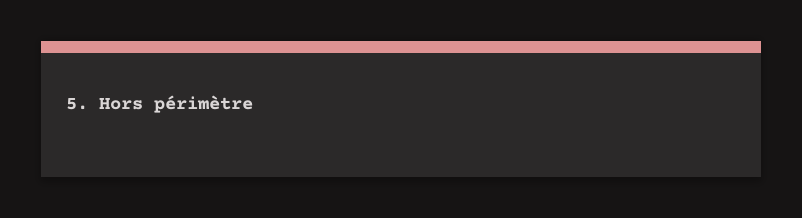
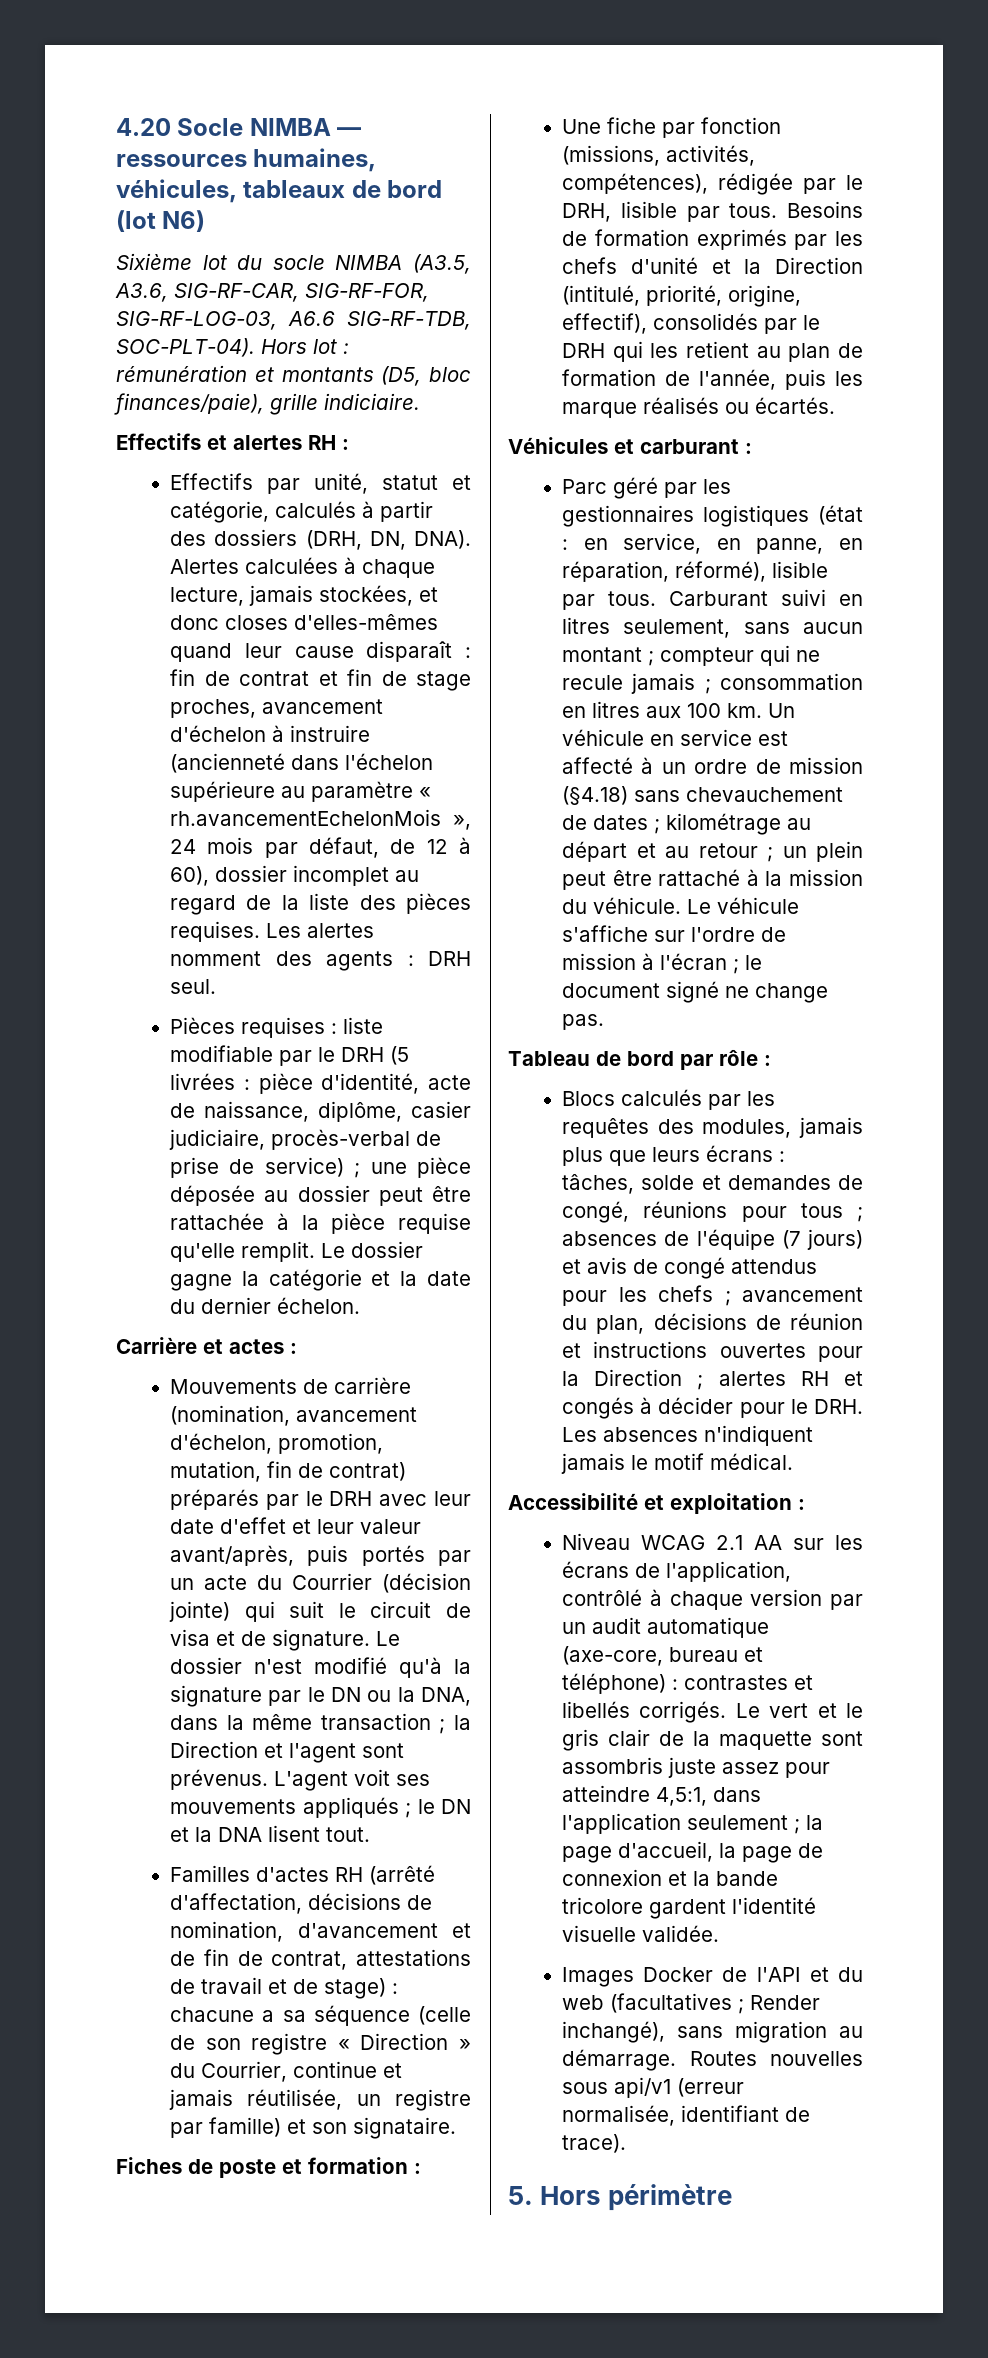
(66, 104) none -> [116,118,362,136] [116,148,377,172] [116,179,443,203] [116,210,206,232] [116,253,471,274] [115,283,429,302] [116,311,471,330] [116,338,349,357] [116,365,471,386] [114,393,420,415] [116,433,349,450] [170,473,471,494] [170,501,434,523] [170,529,471,550] [170,557,436,578] [170,585,439,606] [170,614,439,630] [170,641,471,662] [170,669,471,691] [170,699,384,718] [170,725,371,742] [170,753,434,773] [170,781,432,802] [170,809,471,830] [170,837,472,858] [170,865,420,886] [170,893,471,915] [170,921,375,942] [170,951,471,971] [170,979,217,994] [170,1017,384,1038] [170,1045,410,1066] [170,1073,471,1094] [170,1101,471,1122] [169,1129,442,1150] [170,1157,471,1178] [170,1185,471,1206] [170,1213,471,1234] [170,1241,424,1262] [170,1269,471,1291] [170,1297,361,1314] [116,1337,297,1354] [170,1377,412,1394] [170,1405,418,1426] [170,1433,384,1454] [170,1461,407,1482] [170,1489,471,1510] [170,1517,422,1534] [170,1545,471,1566] [170,1573,471,1593] [169,1601,471,1622] [170,1629,401,1651] [170,1657,471,1678] [170,1685,472,1707] [170,1713,471,1734] [170,1741,405,1763] [170,1769,431,1791] [170,1797,471,1818] [170,1825,371,1842] [170,1865,436,1885] [170,1893,433,1914] [170,1921,471,1942] [170,1949,471,1970] [170,1977,399,1999] [170,2005,471,2026] [170,2033,471,2055] [170,2061,403,2082] [169,2089,471,2111] [170,2117,457,2139] [116,2157,421,2178] [562,117,782,138] [562,145,756,166] [562,173,863,195] [562,201,863,222] [562,229,863,250] [562,257,863,274] [562,285,802,307] [562,313,821,334] [562,341,863,362] [562,369,863,390] [562,397,836,418] [508,437,752,454] [562,477,732,499] [562,505,863,527] [562,533,863,554] [562,561,829,582] [562,589,863,610] [562,617,863,638] [562,645,821,666] [562,673,863,694] [562,701,796,718] [562,729,789,746] [562,757,863,774] [562,786,844,805] [562,813,812,835] [562,841,864,862] [562,869,863,890] [562,897,800,914] [562,925,787,942] [562,953,763,974] [562,981,829,1003] [562,1014,605,1030] [508,1049,771,1070] [562,1089,776,1110] [562,1117,863,1138] [562,1145,786,1166] [562,1174,863,1194] [562,1201,863,1223] [562,1229,863,1250] [562,1257,818,1279] [562,1285,863,1306] [562,1313,863,1334] [562,1341,863,1362] [562,1369,863,1390] [562,1397,863,1419] [562,1425,814,1446] [561,1453,794,1474] [508,1493,805,1514] [562,1533,863,1550] [562,1561,792,1582] [562,1589,863,1610] [562,1617,770,1638] [562,1646,764,1666] [562,1673,814,1694] [562,1701,863,1723] [562,1729,863,1751] [562,1757,831,1778] [562,1785,762,1806] [562,1813,824,1834] [562,1841,824,1863] [562,1869,779,1886] [562,1897,817,1919] [562,1925,720,1942] [562,1967,863,1987] [562,1993,821,2014] [562,2021,863,2043] [562,2049,863,2071] [562,2077,745,2098] [562,2105,811,2126] [562,2134,627,2153] 4.20 Socle NIMBA — ressources humaines, véhicules, tableaux de bord (lot N6) // Sixième lot du socle NIMBA (A3.5, A3.6, SIG-RF-CAR, SIG-RF-FOR, SIG-RF-LOG-03, A6.6 SIG-RF-TDB, SOC-PLT-04). Hors lot : rémunération et montants (D5, bloc finances/paie), grille indiciaire. // Effectifs et alertes RH : // Effectifs par unité, statut et catégorie, calculés à partir des dossiers (DRH, DN, DNA). Alertes calculées à chaque lecture, jamais stockées, et donc closes d'elles-mêmes quand leur cause disparaît : fin de contrat et fin de stage proches, avancement d'échelon à instruire (ancienneté dans l'échelon supérieure au paramètre « rh.avancementEchelonMois », 24 mois par défaut, de 12 à 60), dossier incomplet au regard de la liste des pièces requises. Les alertes nomment des agents : DRH seul. // Pièces requises : liste modifiable par le DRH (5 livrées : pièce d'identité, acte de naissance, diplôme, casier judiciaire, procès-verbal de prise de service) ; une pièce déposée au dossier peut être rattachée à la pièce requise qu'elle remplit. Le dossier gagne la catégorie et la date du dernier échelon. // Carrière et actes : // Mouvements de carrière (nomination, avancement d'échelon, promotion, mutation, fin de contrat) préparés par le DRH avec leur date d'effet et leur valeur avant/après, puis portés par un acte du Courrier (décision jointe) qui suit le circuit de visa et de signature. Le dossier n'est modifié qu'à la signature par le DN ou la DNA, dans la même transaction ; la Direction et l'agent sont prévenus. L'agent voit ses mouvements appliqués ; le DN et la DNA lisent tout. // Familles d'actes RH (arrêté d'affectation, décisions de nomination, d'avancement et de fin de contrat, attestations de travail et de stage) : chacune a sa séquence (celle de son registre « Direction » du Courrier, continue et jamais réutilisée, un registre par famille) et son signataire. // Fiches de poste et formation : // Une fiche par fonction (missions, activités, compétences), rédigée par le DRH, lisible par tous. Besoins de formation exprimés par les chefs d'unité et la Direction (intitulé, priorité, origine, effectif), consolidés par le DRH qui les retient au plan de formation de l'année, puis les marque réalisés ou écartés. // Véhicules et carburant : // Parc géré par les gestionnaires logistiques (état : en service, en panne, en réparation, réformé), lisible par tous. Carburant suivi en litres seulement, sans aucun montant ; compteur qui ne recule jamais ; consommation en litres aux 100 km. Un véhicule en service est affecté à un ordre de mission (§4.18) sans chevauchement de dates ; kilométrage au départ et au retour ; un plein peut être rattaché à la mission du véhicule. Le véhicule s'affiche sur l'ordre de mission à l'écran ; le document signé ne change pas. // Tableau de bord par rôle : // Blocs calculés par les requêtes des modules, jamais plus que leurs écrans : tâches, solde et demandes de congé, réunions pour tous ; absences de l'équipe (7 jours) et avis de congé attendus pour les chefs ; avancement du plan, décisions de réunion et instructions ouvertes pour la Direction ; alertes RH et congés à décider pour le DRH. Les absences n'indiquent jamais le motif médical. // Accessibilité et exploitation : // Niveau WCAG 2.1 AA sur les écrans de l'application, contrôlé à chaque version par un audit automatique (axe-core, bureau et téléphone) : contrastes et libellés corrigés. Le vert et le gris clair de la maquette sont assombris juste assez pour atteindre 4,5:1, dans l'application seulement ; la page d'accueil, la page de connexion et la bande tricolore gardent l'identité visuelle validée. // Images Docker de l'API et du web (facultatives ; Render inchangé), sans migration au démarrage. Routes nouvelles sous api/v1 (erreur normalisée, identifiant de trace). //

